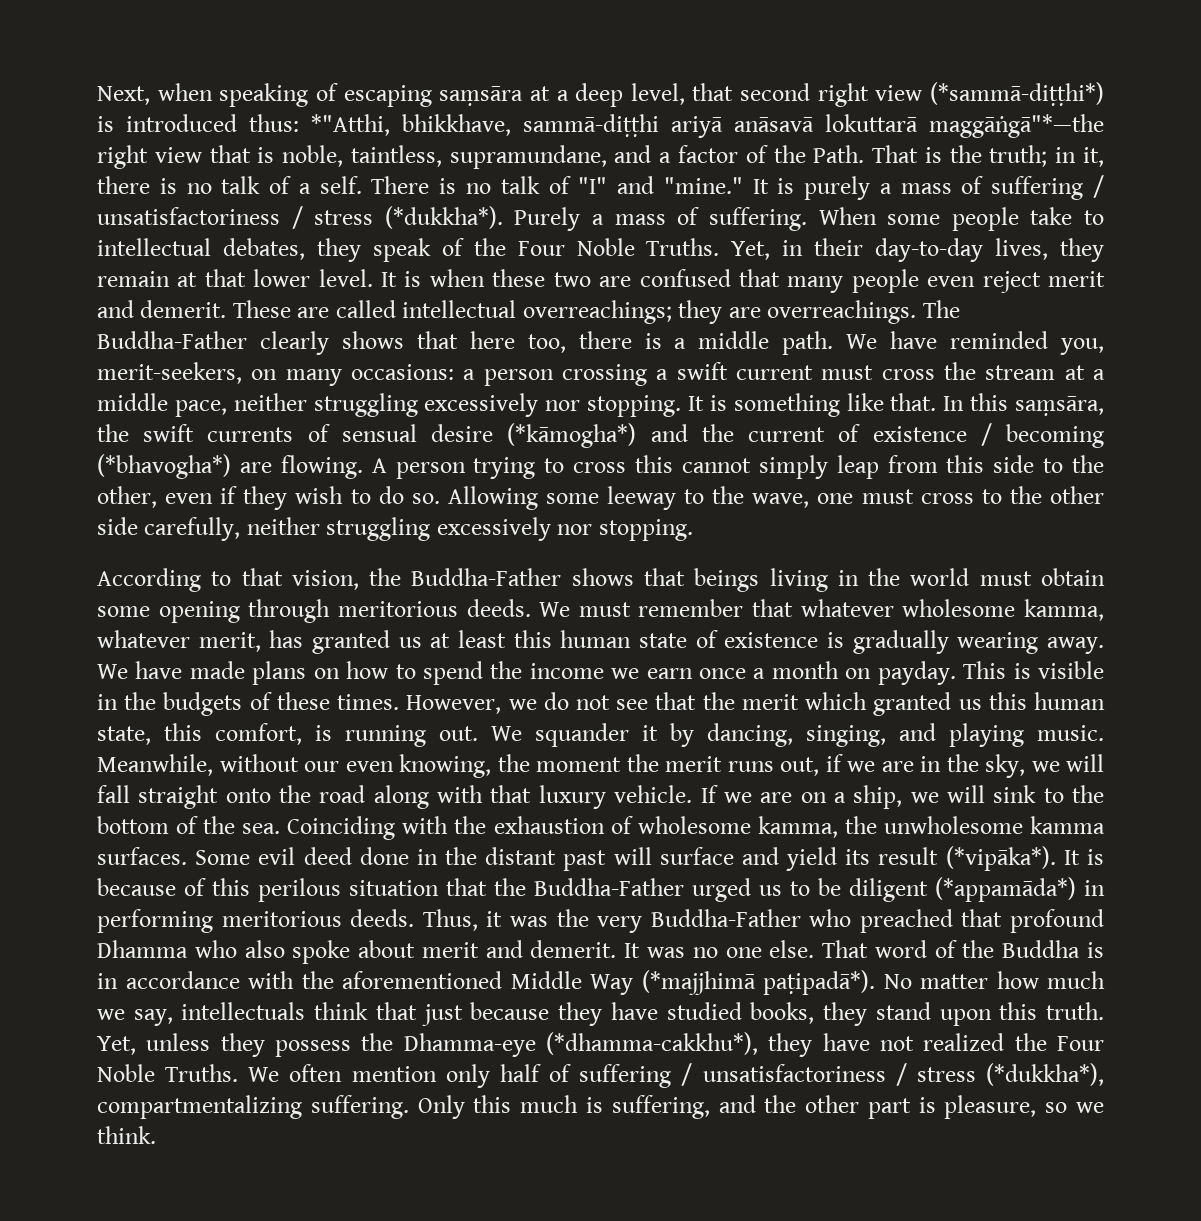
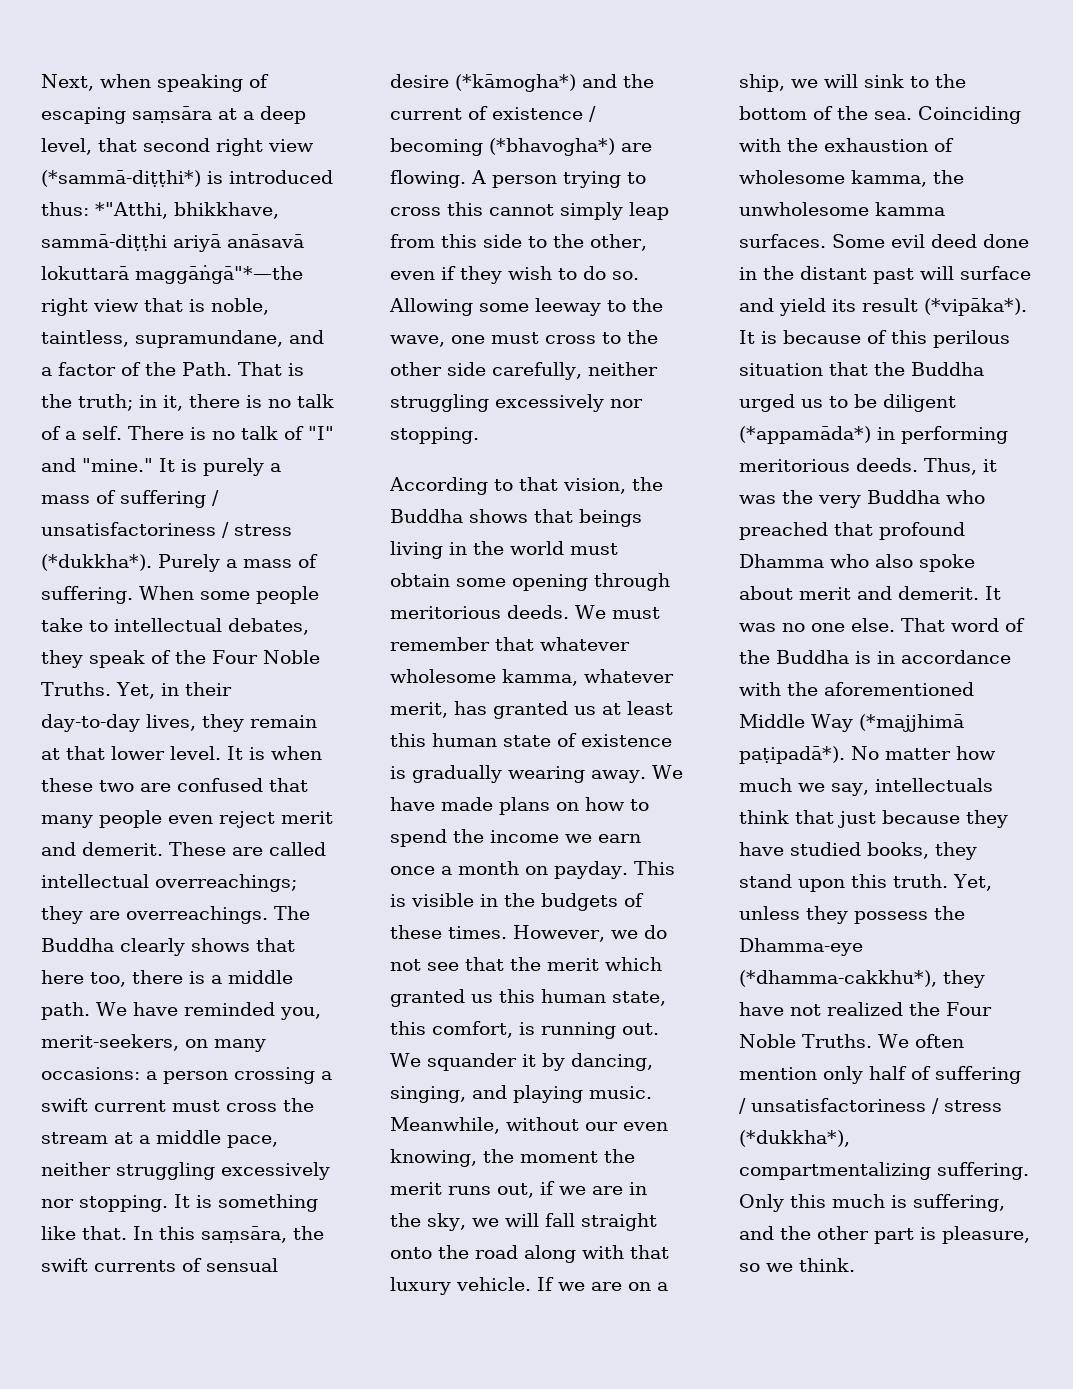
[97,331,247,349] Buddha-Father -> [41,938,114,952] Buddha
[411,568,562,586] Buddha-Father -> [390,509,463,523] Buddha
[534,878,684,896] Buddha-Father -> [911,362,984,376] Buddha
[650,909,801,927] Buddha-Father -> [867,490,940,504] Buddha

